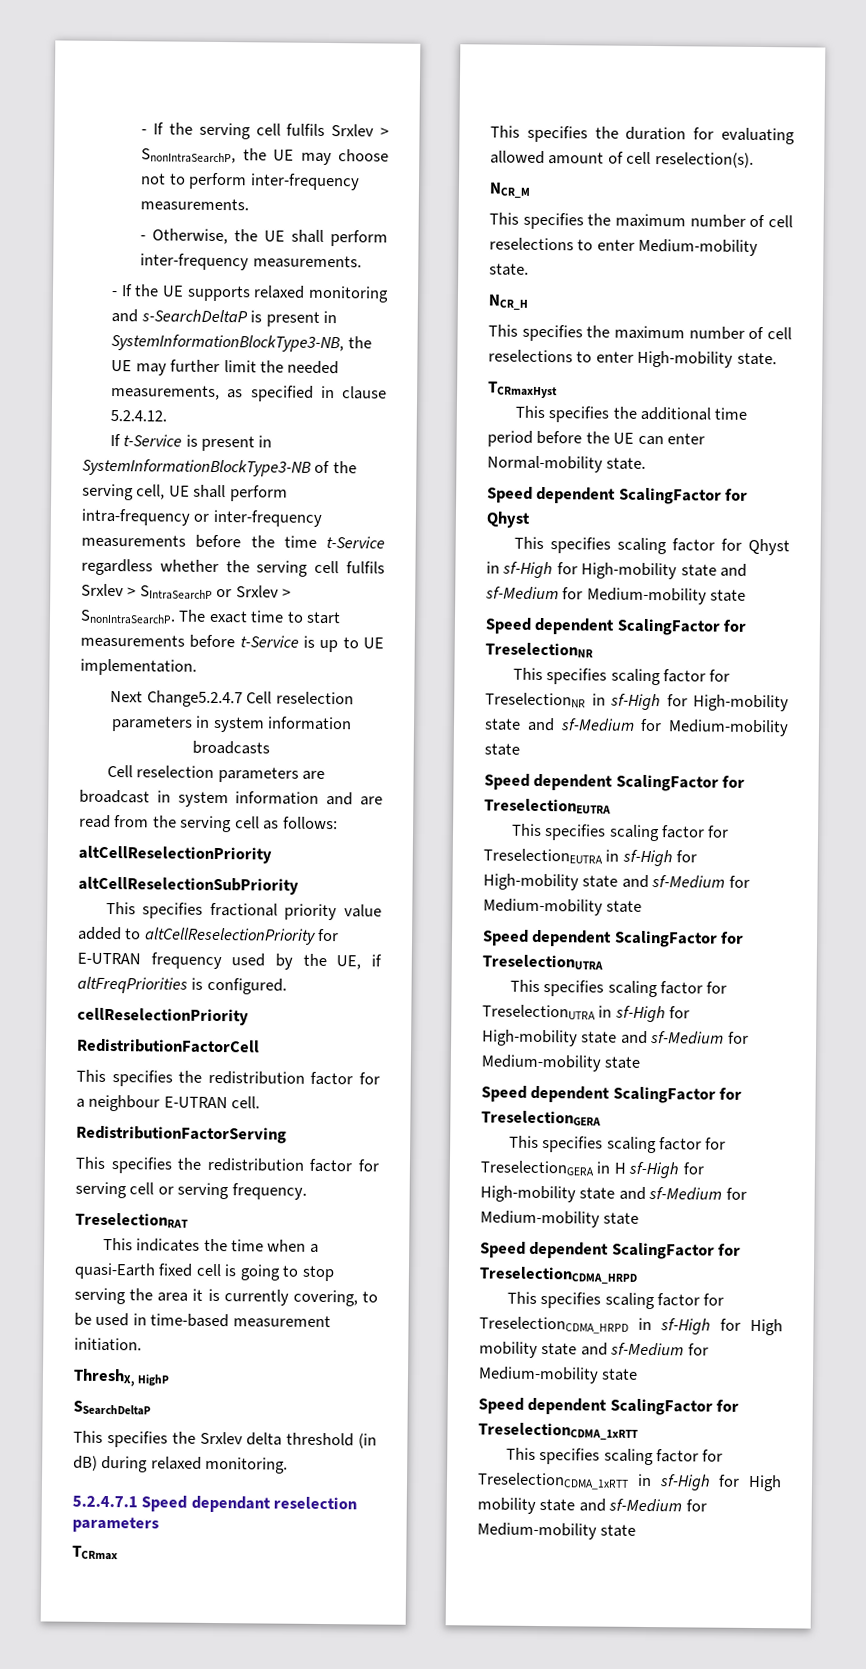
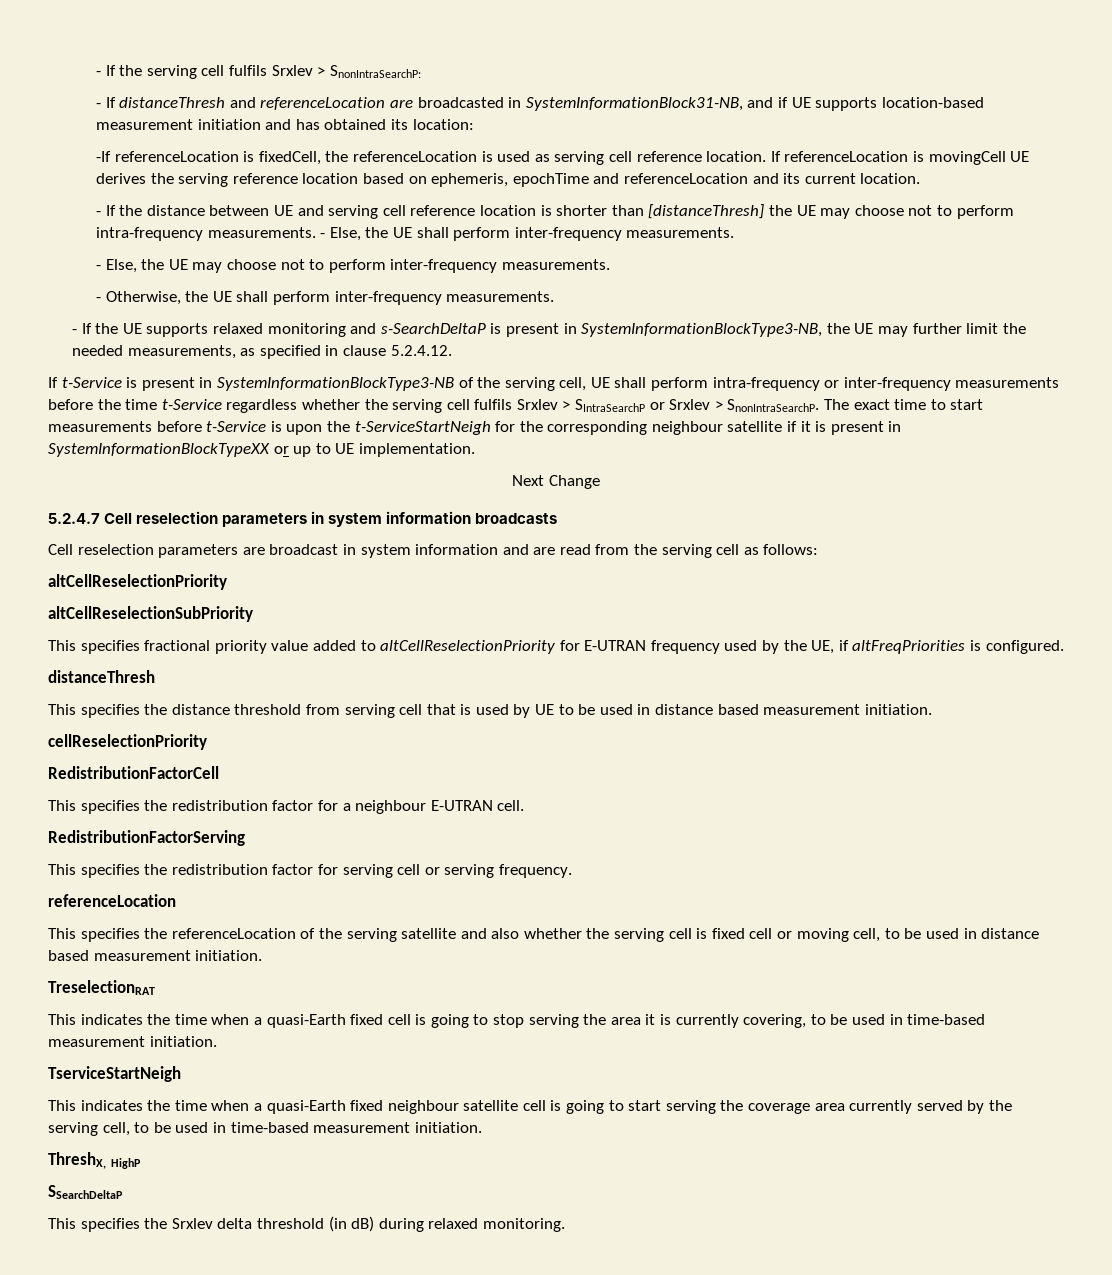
[141,148,237,164] SnonIntraSearchP, -> [329,65,421,78] [96,97,984,111] [96,119,474,130] [96,151,1030,165] [96,173,921,187] [96,204,1014,219] [96,227,735,241] [96,259,137,273] SnonIntraSearchP: // - If distanceThresh and referenceLocation are broadcasted in SystemInformationBlock31-NB, and if UE supports location-based measurement initiation and has obtained its location: // -If referenceLocation is fixedCell, the referenceLocation is used as serving cell reference location. If referenceLocation is movingCell UE derives the serving reference location based on ephemeris, epochTime and referenceLocation and its current location. // - If the distance between UE and serving cell reference location is shorter than [distanceThresh] the UE may choose not to perform intra-frequency measurements. - Else, the UE shall perform inter-frequency measurements. // - Else,
(315, 641) none -> [286,421,902,435] [48,443,289,457] upon the t-ServiceStartNeigh for the corresponding neighbour satellite if it is present in SystemInformationBlockTypeXX or
[146,690,243,708] Change5.2.4.7 -> [548,475,600,489] [48,513,100,524] Change // 5.2.4.7
(287, 986) none -> [48,670,155,683] [48,704,932,718] // distanceThresh // This specifies the distance threshold from serving cell that is used by UE to be used in distance based measurement initiation.
(307, 1191) none -> [48,894,176,907] [48,928,1040,942] [48,950,263,961] // referenceLocation // This specifies the referenceLocation of the serving satellite and also whether the serving cell is fixed cell or moving cell, to be used in distance based measurement initiation.
(142, 1344) none -> [48,1066,181,1082] [48,1100,1012,1114] [48,1122,482,1136] // TserviceStartNeigh // This indicates the time when a quasi-Earth fixed neighbour satellite cell is going to start serving the coverage area currently served by the serving cell, to be used in time-based measurement initiation.
[72,1495,358,1513] [72,1516,159,1533] [72,1545,118,1561] [490,125,795,145] [490,150,754,168] [489,182,531,198] [489,212,793,230] [489,237,759,256] [489,263,529,276] [488,294,528,310] [488,324,792,342] [488,349,777,368] [488,381,558,399] [514,405,748,423] [487,430,706,447] [487,455,647,473] [487,486,749,505] [486,511,530,528] [513,536,790,556] [486,561,748,580] [485,586,747,605] [485,617,747,636] [485,642,593,658] [512,667,731,686] [485,692,789,712] [484,717,789,737] [484,743,520,756] [484,773,746,792] [484,798,611,814] [510,823,730,842] [483,848,698,867] [483,873,750,891] [483,898,643,916] [482,929,745,948] [482,954,603,970] [509,979,728,998] [482,1004,691,1023] [482,1029,749,1047] [481,1054,641,1072] [481,1085,743,1104] [481,1110,601,1126] [508,1135,727,1154] [480,1160,704,1179] [480,1185,747,1203] [480,1210,640,1228] [480,1241,742,1260] [479,1266,637,1284] [506,1291,725,1310] [479,1316,783,1336] [479,1341,709,1358] [478,1366,639,1384] [478,1397,740,1416] [478,1422,639,1440] [505,1447,724,1466] [477,1472,782,1492] [477,1497,707,1514] [477,1522,637,1540] // 5.2.4.7.1 Speed dependant reselection parameters // TCRmax // This specifies the duration for evaluating allowed amount of cell reselection(s). // NCR_M // This specifies the maximum number of cell reselections to enter Medium-mobility state. // NCR_H // This specifies the maximum number of cell reselections to enter High-mobility state. // TCRmaxHyst // This specifies the additional time period before the UE can enter Normal-mobility state. // Speed dependent ScalingFactor for Qhyst // This specifies scaling factor for Qhyst in sf-High for High-mobility state and sf-Medium for Medium-mobility state // Speed dependent ScalingFactor for TreselectionNR // This specifies scaling factor for TreselectionNR in sf-High for High-mobility state and sf-Medium for Medium-mobility state // Speed dependent ScalingFactor for TreselectionEUTRA // This specifies scaling factor for TreselectionEUTRA in sf-High for High-mobility state and sf-Medium for Medium-mobility state // Speed dependent ScalingFactor for TreselectionUTRA // This specifies scaling factor for TreselectionUTRA in sf-High for High-mobility state and sf-Medium for Medium-mobility state // Speed dependent ScalingFactor for TreselectionGERA // This specifies scaling factor for TreselectionGERA in H sf-High for High-mobility state and sf-Medium for Medium-mobility state // Speed dependent ScalingFactor for TreselectionCDMA_HRPD // This specifies scaling factor for TreselectionCDMA_HRPD in sf-High for High mobility state and sf-Medium for Medium-mobility state // Speed dependent ScalingFactor for TreselectionCDMA_1xRTT // This specifies scaling factor for TreselectionCDMA_1xRTT in sf-High for High mobility state and sf-Medium for Medium-mobility state -> (565, 1225) none

